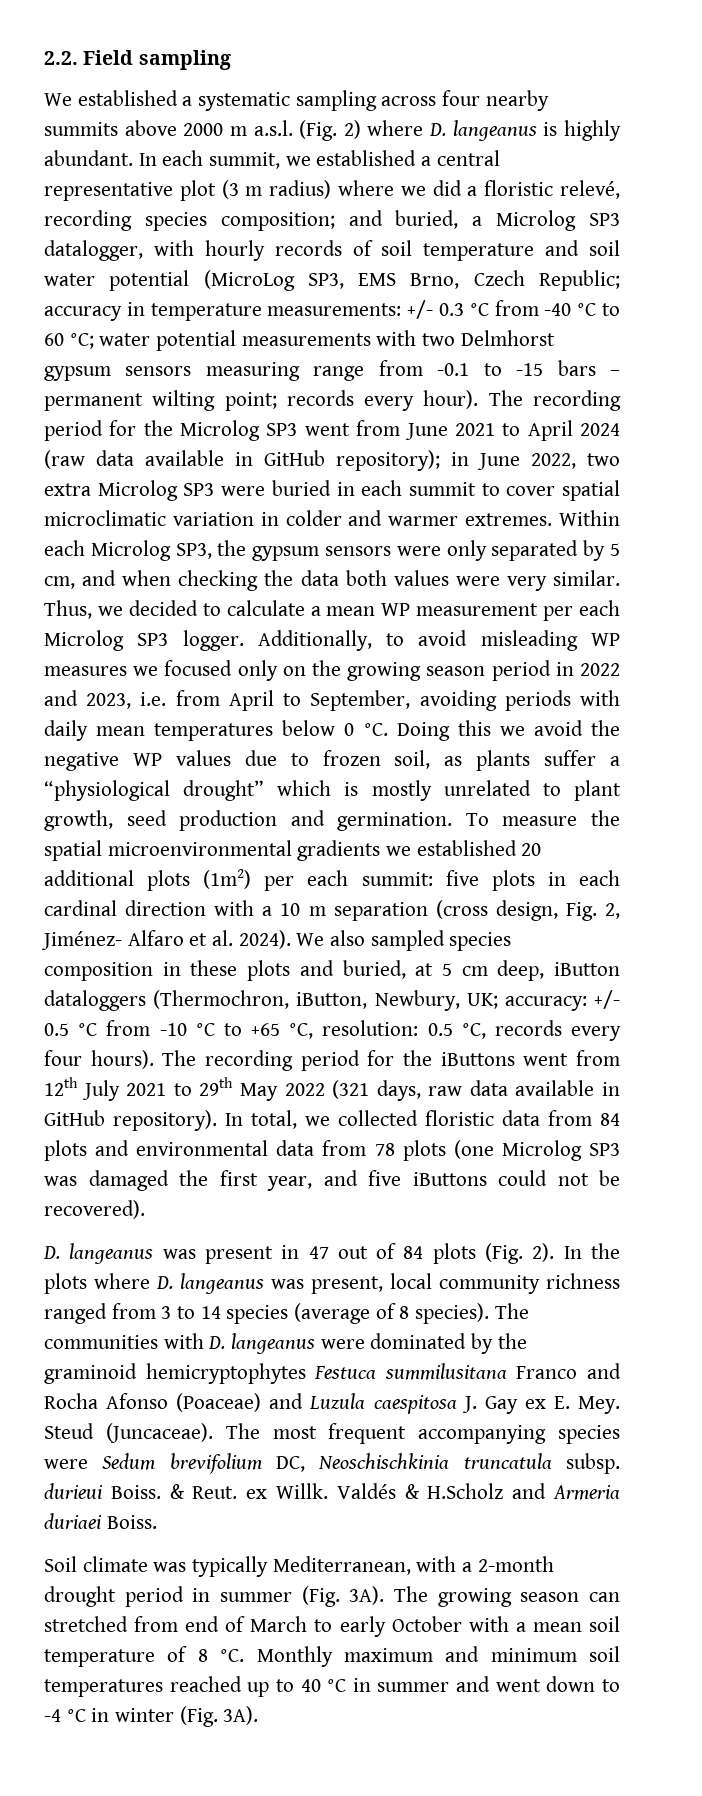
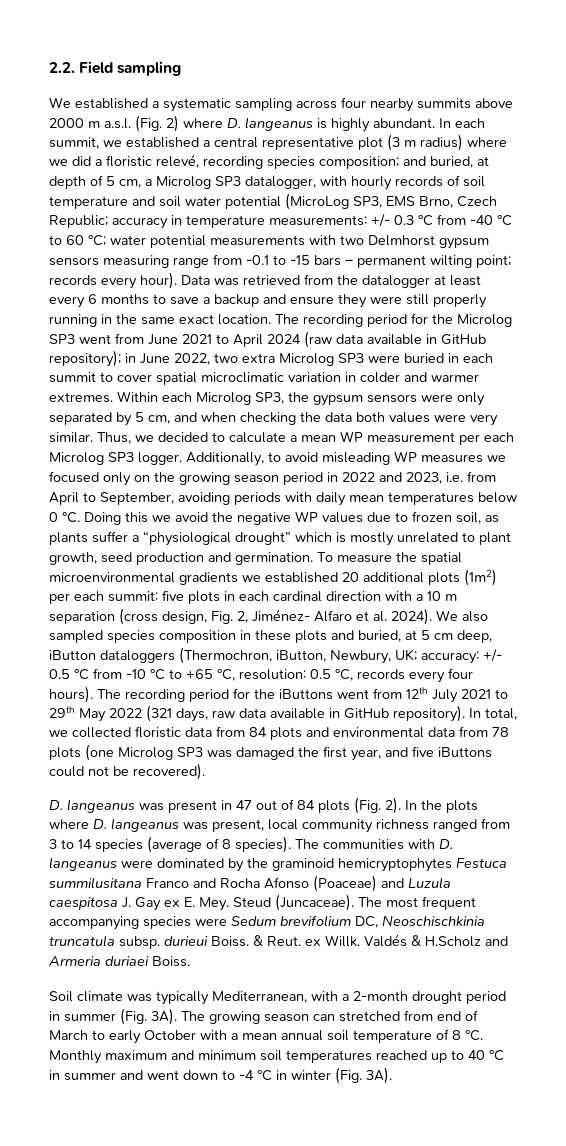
(459, 219) none -> [477,156,489,166] [49,175,141,189] at depth of 5 cm,
(479, 399) none -> [181,274,481,288] [49,294,487,308] [49,314,271,327] Data was retrieved from the datalogger at least every 6 months to save a backup and ensure they were still properly running in the same exact location.
(582, 1627) none -> [281,1030,323,1041] annual

